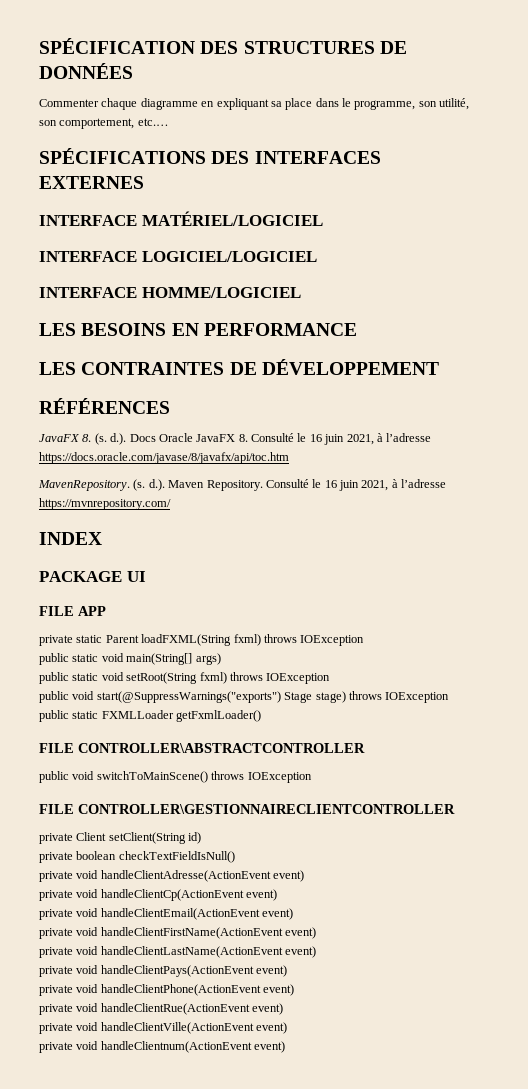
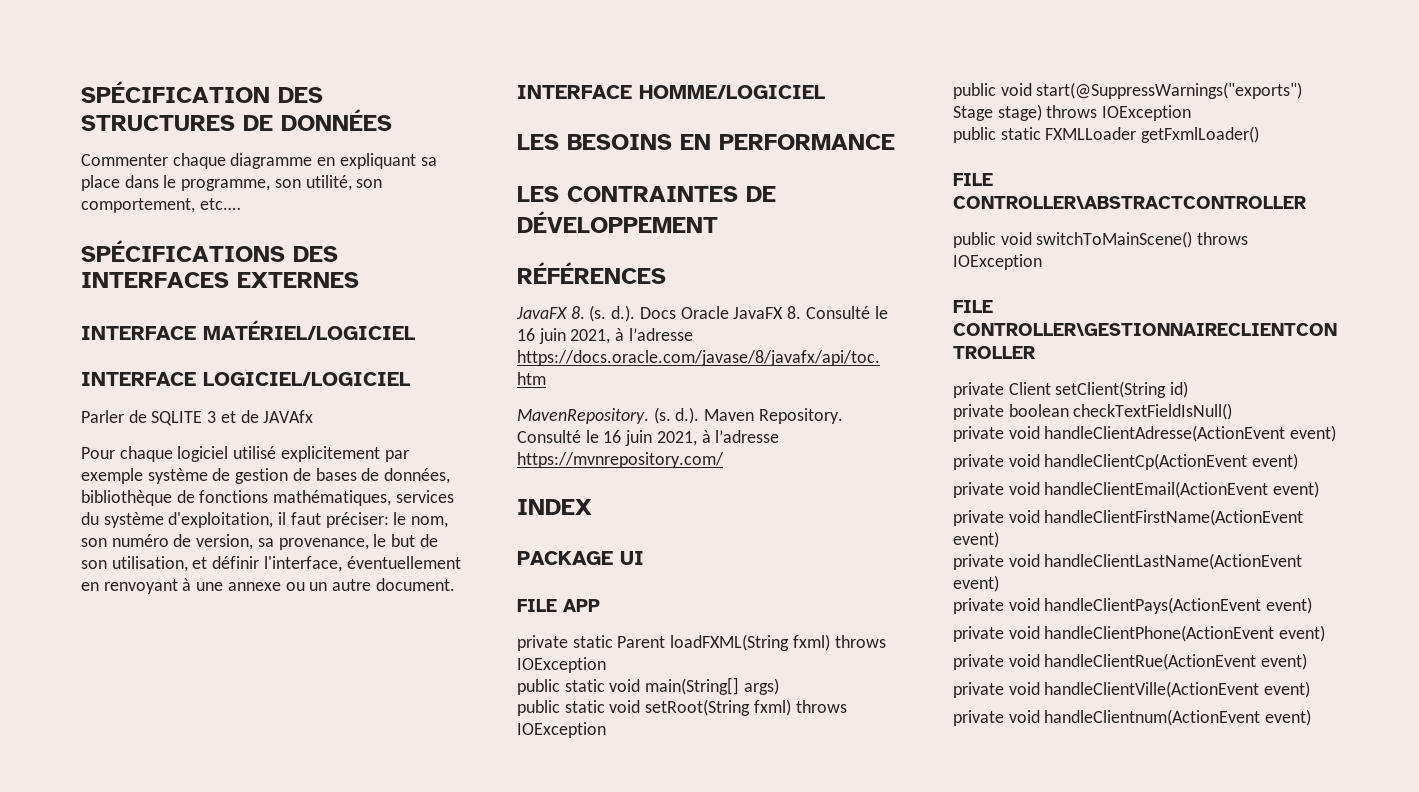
(317, 256) none -> [81,410,314,426] [81,446,409,462] [81,468,451,484] [81,490,454,506] [81,512,449,528] [81,534,438,550] [81,556,461,572] [81,578,455,594] // Parler de SQLITE 3 et de JAVAfx // Pour chaque logiciel utilisé explicitement par exemple système de gestion de bases de données, bibliothèque de fonctions mathématiques, services du système d'exploitation, il faut préciser: le nom, son numéro de version, sa provenance, le but de son utilisation, et définir l'interface, éventuellement en renvoyant à une annexe ou un autre document.

